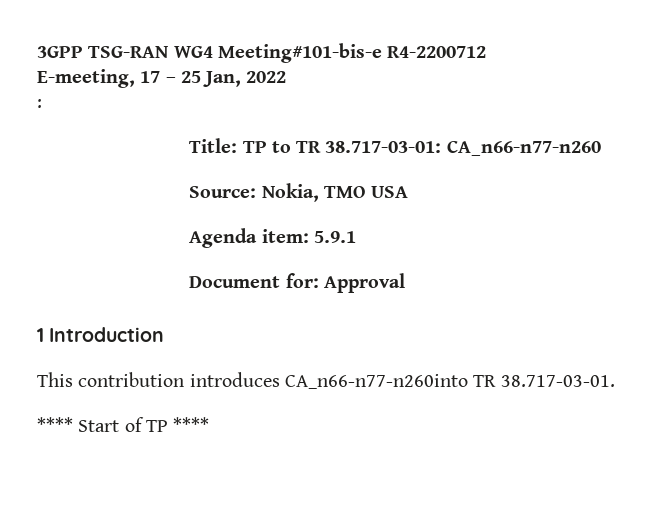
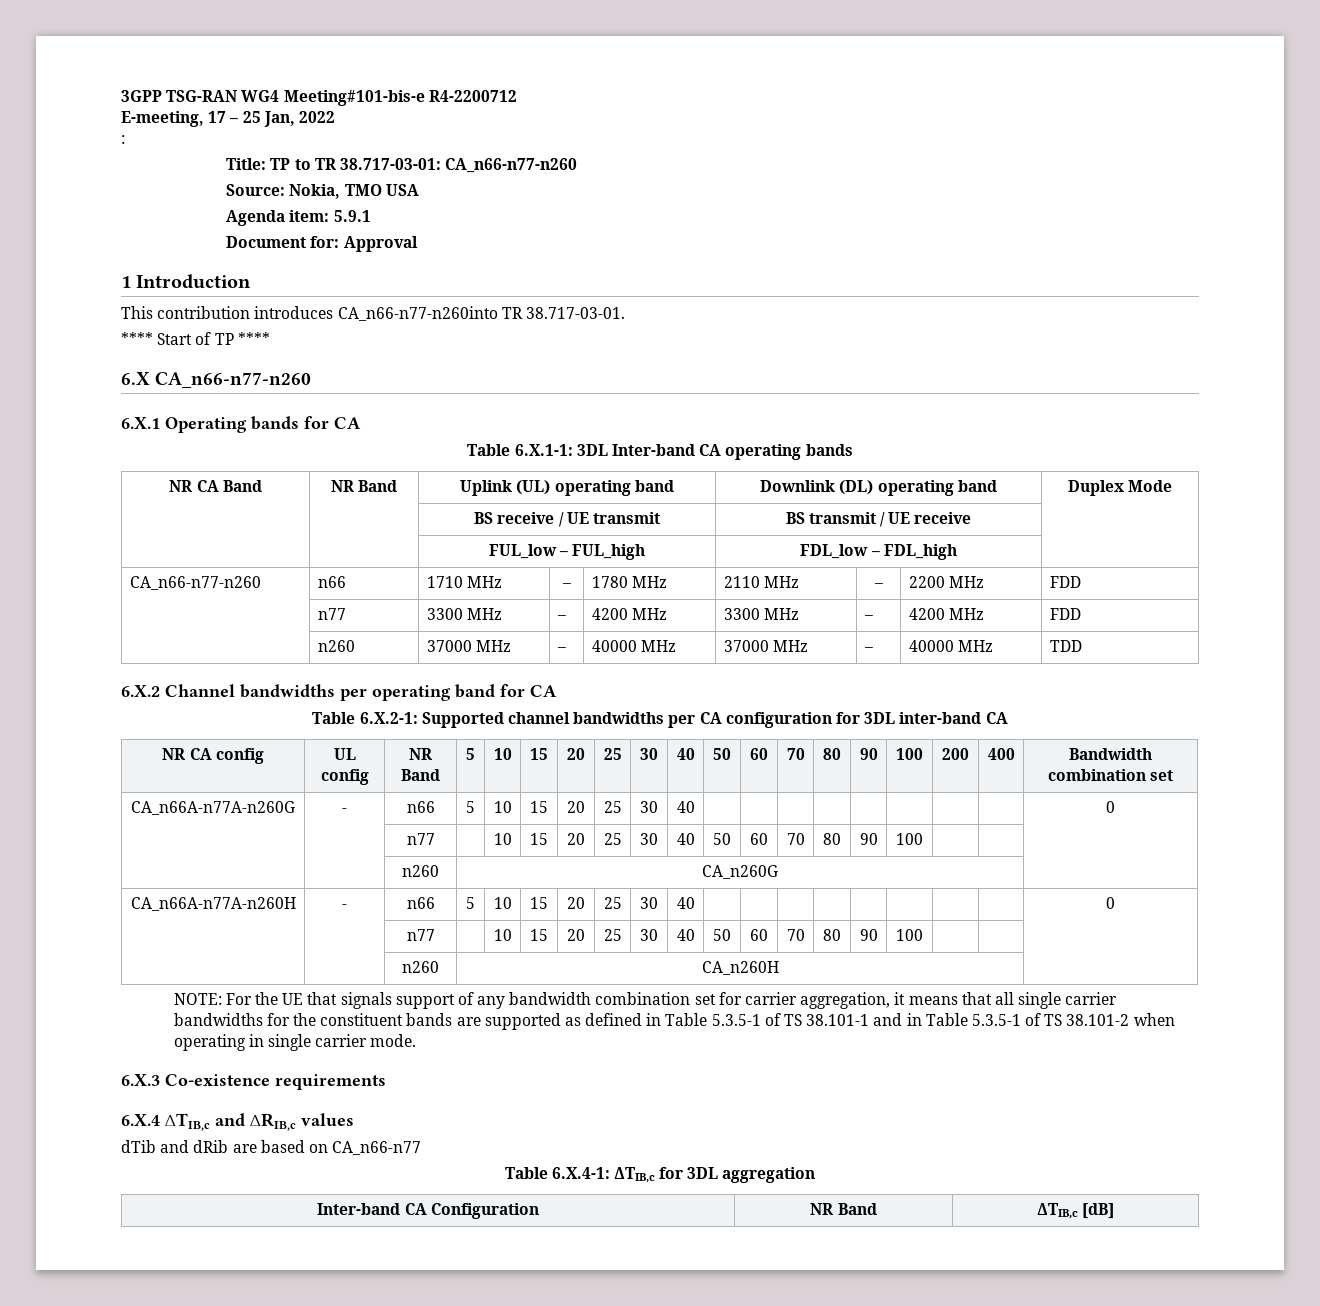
(210, 424) none -> [121,372,312,388] [121,416,361,433] [467,444,853,460] [169,480,262,492] [330,480,398,492] [460,480,674,496] [760,480,997,496] [1067,480,1173,496] [474,512,660,527] [785,512,972,527] [488,544,646,560] [800,544,957,560] [129,576,261,590] [317,576,346,588] [426,576,502,588] [561,583,571,588] [591,576,667,588] [723,576,799,588] [873,583,883,588] [908,576,984,588] [1049,576,1081,588] [317,608,346,620] [426,608,502,620] [556,615,566,620] [591,608,667,620] [723,608,799,620] [863,615,873,620] [908,608,984,620] [1049,608,1081,620] [317,640,355,652] [426,640,511,652] [556,647,566,652] [591,640,676,652] [723,640,808,652] [863,647,873,652] [908,640,993,652] [1049,640,1082,652] [121,684,557,701] [312,712,1008,728] [162,748,264,764] [333,748,356,760] [320,769,369,785] [409,748,433,760] [401,769,440,781] [466,748,475,760] [493,748,512,760] [530,748,548,760] [567,748,585,760] [603,748,622,760] [640,748,658,760] [676,748,695,760] [713,748,731,760] [750,748,768,760] [786,748,805,760] [823,748,841,760] [859,748,878,760] [896,748,923,760] [942,748,969,760] [987,748,1015,760] [1069,748,1152,760] [1047,769,1174,781] [131,801,295,815] [342,808,347,813] [406,801,435,813] [466,801,475,813] [493,801,512,813] [530,801,548,813] [567,801,585,813] [603,801,622,813] [640,801,658,813] [676,801,695,813] [1106,801,1115,813] [406,833,435,845] [493,833,512,845] [530,833,548,845] [567,833,585,845] [603,833,622,845] [640,833,658,845] [676,833,695,845] [713,833,731,845] [750,833,768,845] [786,833,805,845] [823,833,841,845] [859,833,878,845] [896,833,923,845] [402,865,439,877] [702,865,778,879] [130,897,296,911] [342,904,347,909] [406,897,435,909] [466,897,475,909] [493,897,512,909] [530,897,548,909] [567,897,585,909] [603,897,622,909] [640,897,658,909] [676,897,695,909] [1106,897,1115,909] [406,929,435,941] [493,929,512,941] [530,929,548,941] [567,929,585,941] [603,929,622,941] [640,929,658,941] [676,929,695,941] [713,929,731,941] [750,929,768,941] [786,929,805,941] [823,929,841,941] [859,929,878,941] [896,929,923,941] [402,961,439,973] [701,961,779,975] [173,992,1118,1009] [173,1013,1175,1030] [173,1034,417,1051] [121,1074,386,1090] [121,1113,354,1131] [121,1140,422,1155] [504,1167,816,1183] [317,1203,539,1219] [810,1203,877,1215] [1036,1203,1115,1219] // 6.X CA_n66-n77-n260 // 6.X.1 Operating bands for CA // Table 6.X.1-1: 3DL Inter-band CA operating bands // NR CA Band | NR Band | Uplink (UL) operating band | Downlink (DL) operating band | Duplex Mode // | | BS receive / UE transmit | BS transmit / UE receive | // | | FUL_low – FUL_high | FDL_low – FDL_high | // CA_n66-n77-n260 | n66 | 1710 MHz | – | 1780 MHz | 2110 MHz | – | 2200 MHz | FDD // | n77 | 3300 MHz | – | 4200 MHz | 3300 MHz | – | 4200 MHz | FDD // | n260 | 37000 MHz | – | 40000 MHz | 37000 MHz | – | 40000 MHz | TDD // 6.X.2 Channel bandwidths per operating band for CA // Table 6.X.2-1: Supported channel bandwidths per CA configuration for 3DL inter-band CA // NR CA config | UL config | NR Band | 5 | 10 | 15 | 20 | 25 | 30 | 40 | 50 | 60 | 70 | 80 | 90 | 100 | 200 | 400 | Bandwidth combination set // CA_n66A-n77A-n260G | - | n66 | 5 | 10 | 15 | 20 | 25 | 30 | 40 | | | | | | | | | 0 // | | n77 | | 10 | 15 | 20 | 25 | 30 | 40 | 50 | 60 | 70 | 80 | 90 | 100 | | | // | | n260 | CA_n260G | // CA_n66A-n77A-n260H | - | n66 | 5 | 10 | 15 | 20 | 25 | 30 | 40 | | | | | | | | | 0 // | | n77 | | 10 | 15 | 20 | 25 | 30 | 40 | 50 | 60 | 70 | 80 | 90 | 100 | | | // | | n260 | CA_n260H | // NOTE: For the UE that signals support of any bandwidth combination set for carrier aggregation, it means that all single carrier bandwidths for the constituent bands are supported as defined in Table 5.3.5-1 of TS 38.101-1 and in Table 5.3.5-1 of TS 38.101-2 when operating in single carrier mode. // 6.X.3 Co-existence requirements // 6.X.4 ∆TIB,c and ∆RIB,c values // dTib and dRib are based on CA_n66-n77 // Table 6.X.4-1: ΔTIB,c for 3DL aggregation // Inter-band CA Configuration | NR Band | ΔTIB,c [dB]

